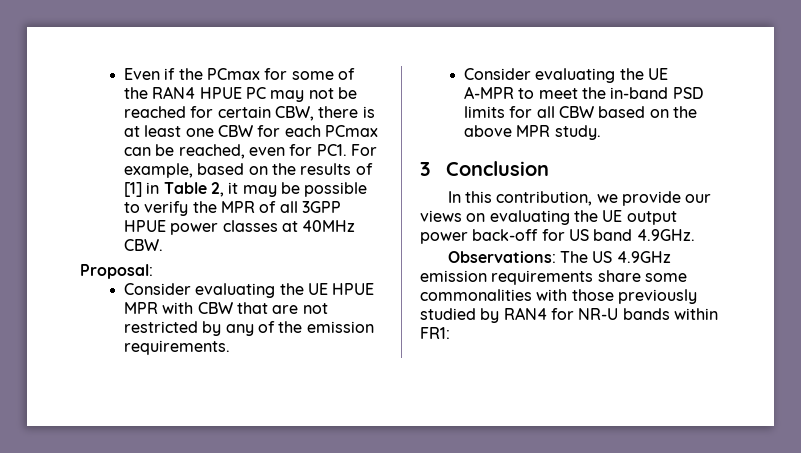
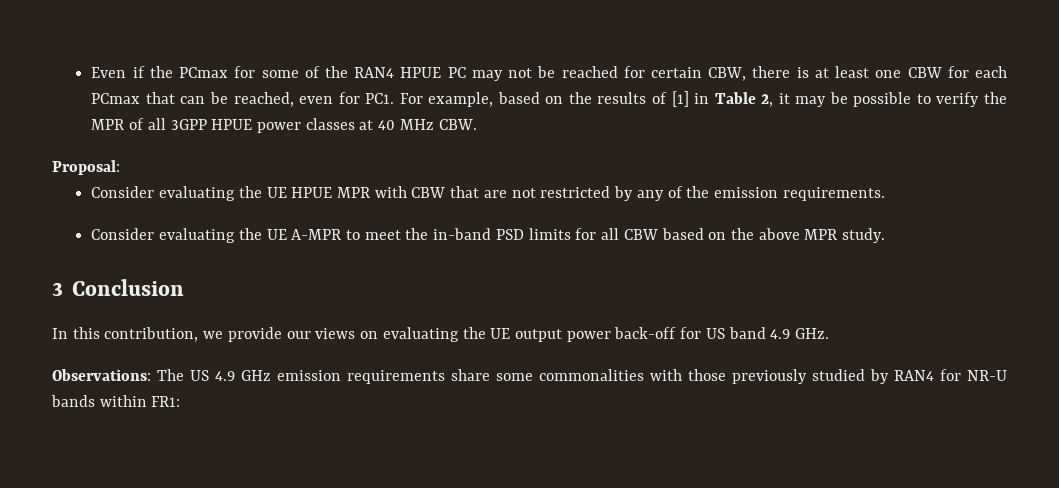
(379, 131) none -> [145,92,175,104] that
[302,220,356,232] 40MHz -> [378,119,434,130] 40 MHz
[636,229,695,241] 4.9GHz. -> [770,328,830,339] 4.9 GHz.
[616,251,671,263] 4.9GHz -> [215,370,271,381] 4.9 GHz

